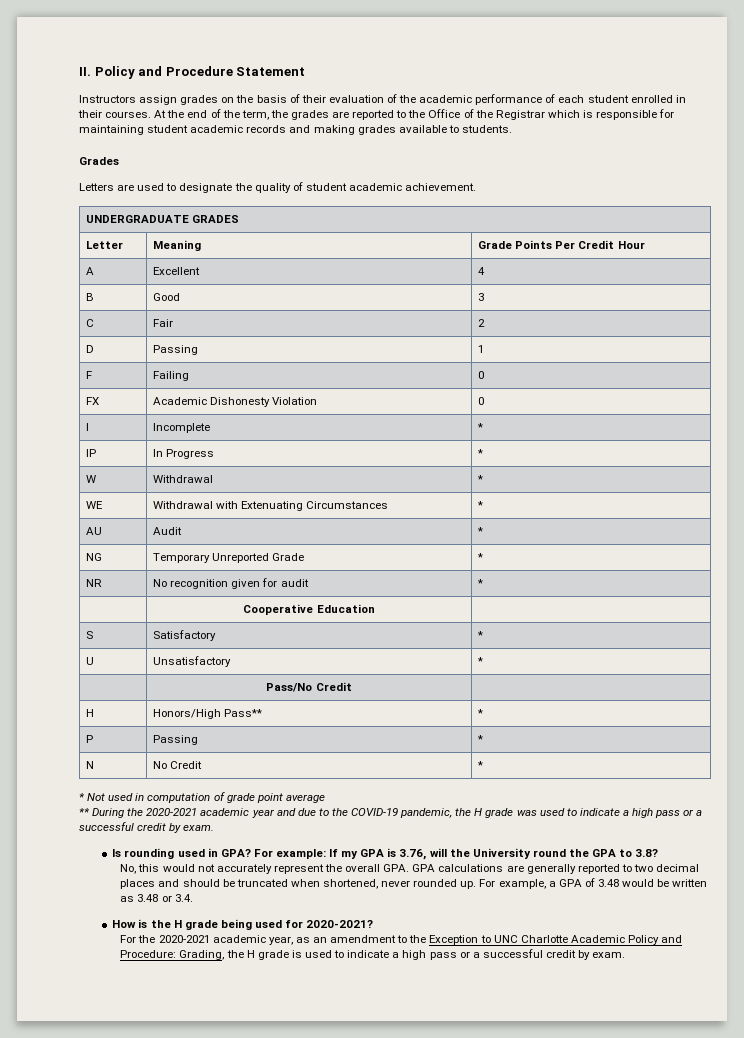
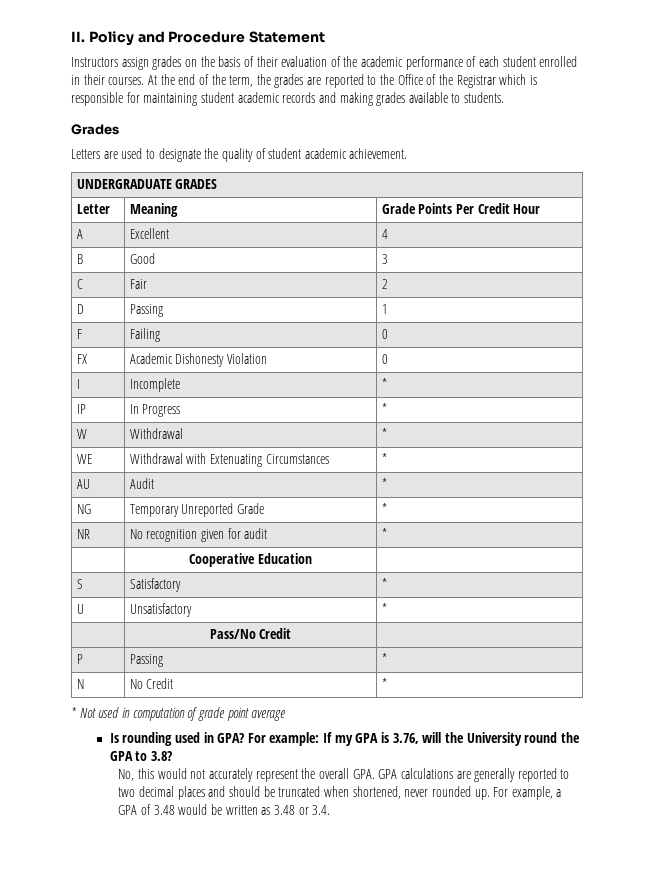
[86,709,95,717] [153,709,263,719] [477,709,484,717] // H | Honors/High Pass** | * -> (292, 633) none
[79,808,703,818] [79,822,215,833] // ** During the 2020-2021 academic year and due to the COVID-19 pandemic, the H grade was used to indicate a high pass or a successful credit by exam. -> (287, 715) none
[112,919,374,930] [120,935,683,945] [120,949,626,960] // How is the H grade being used for 2020-2021? // For the 2020-2021 academic year, as an amendment to the Exception to UNC Charlotte Academic Policy and Procedure: Grading, the H grade is used to indicate a high pass or a successful credit by exam. -> (331, 810) none

